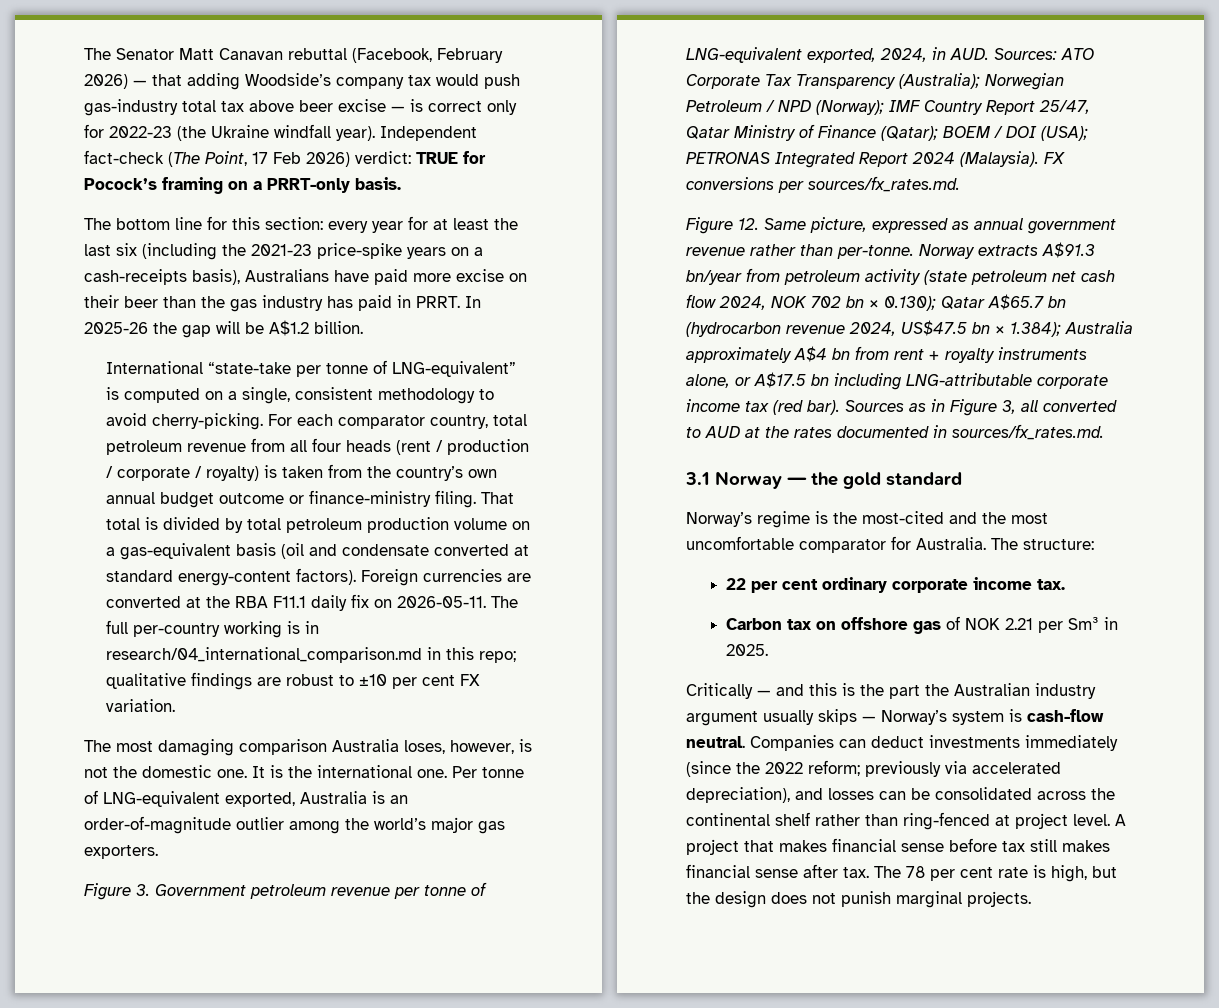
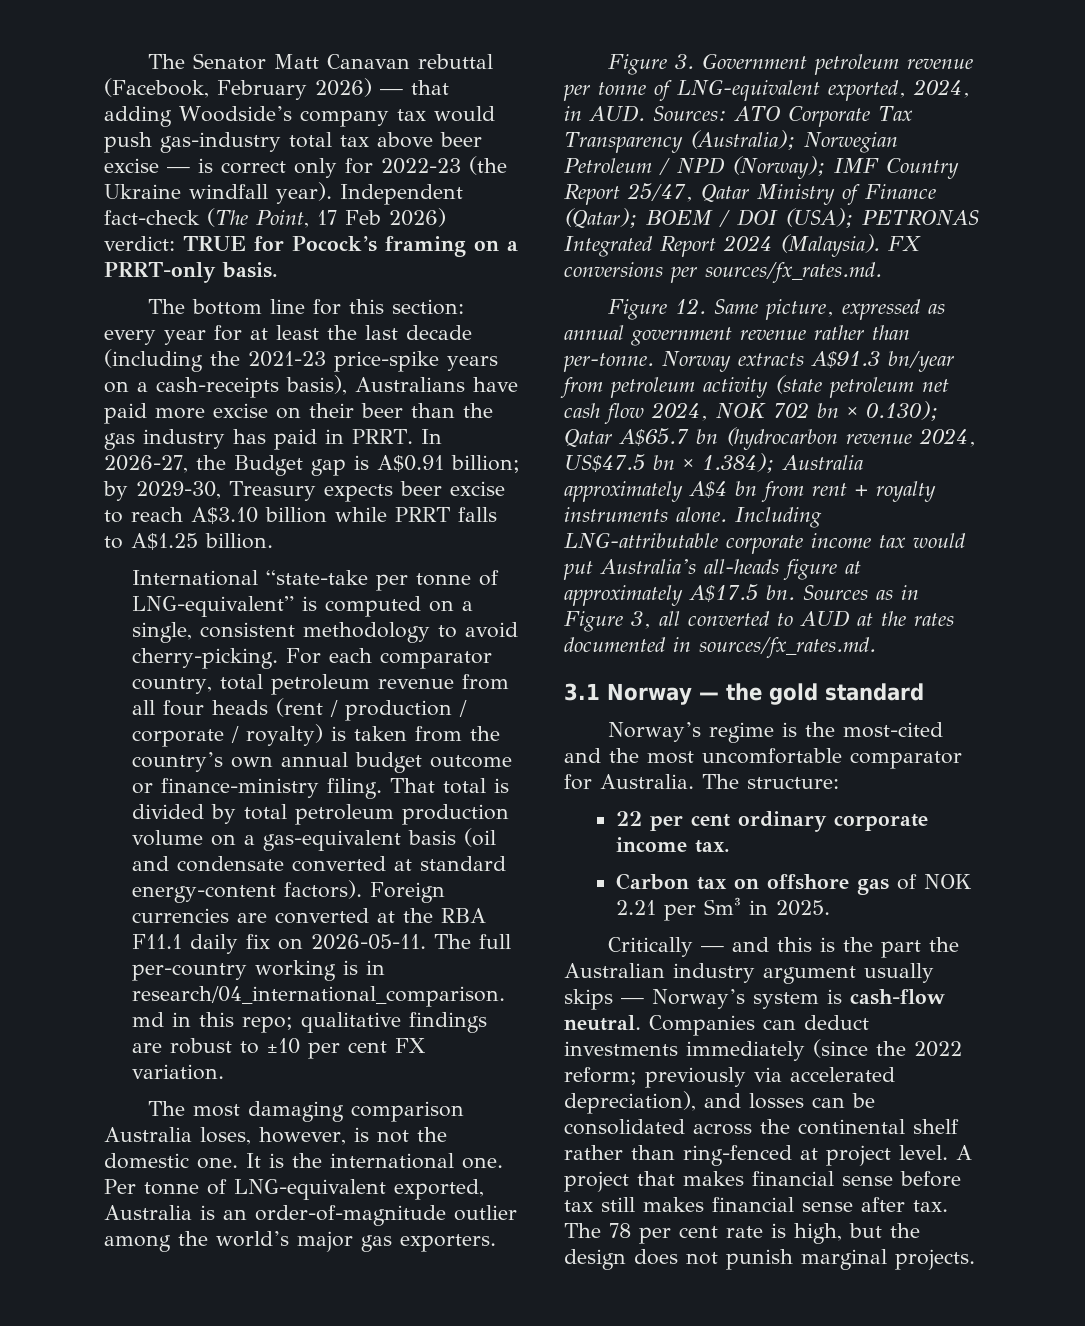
[116,243,137,256] six -> [406,325,472,340] decade
[84,320,309,338] 2025-26 the gap will be A$1.2 -> [104,455,520,476] [103,481,505,502] [104,507,497,524] [104,533,198,550] 2026-27, the Budget gap is A$0.91 billion; by 2029-30, Treasury expects beer excise to reach A$3.10 billion while PRRT falls to A$1.25
[686,372,1108,390] [686,399,840,415] alone, or A$17.5 bn including LNG-attributable corporate income tax (red bar). -> [676,507,822,528] [564,532,966,554] [563,559,861,580] [564,584,795,606] alone. Including LNG-attributable corporate income tax would put Australia’s all-heads figure at approximately A$17.5 bn.

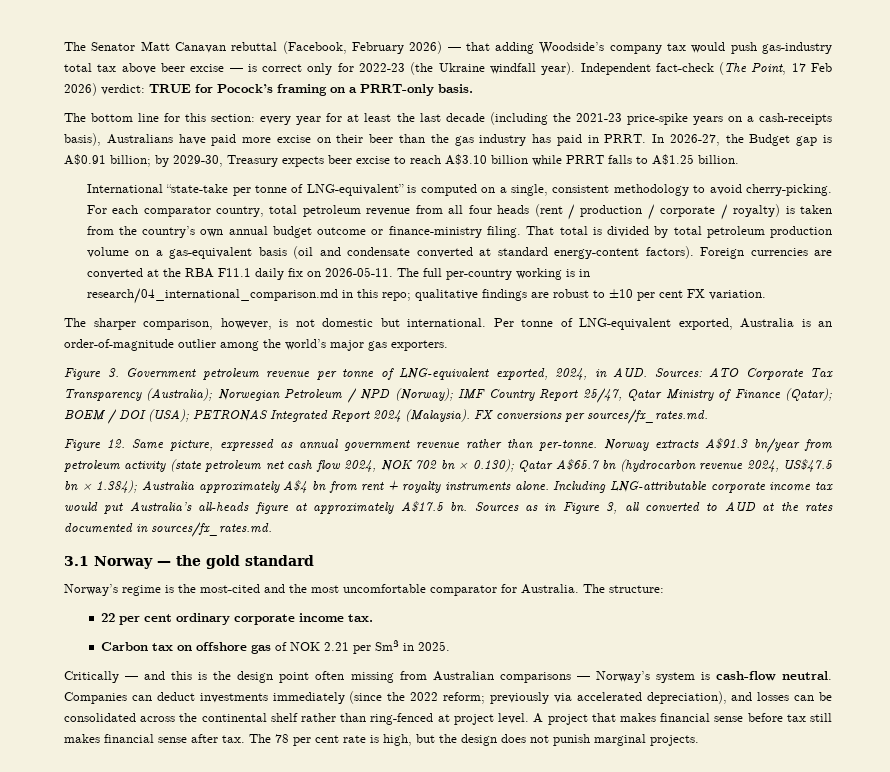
[192,1101,464,1122] [104,1127,447,1145] [104,1153,503,1169] most damaging comparison Australia loses, however, is not the domestic one. It is the international one. -> [93,318,486,330] sharper comparison, however, is not domestic but international.
[880,937,959,958] [564,963,934,984] [564,989,613,1010] part the Australian industry argument usually skips -> [237,671,571,683] design point often missing from Australian comparisons

